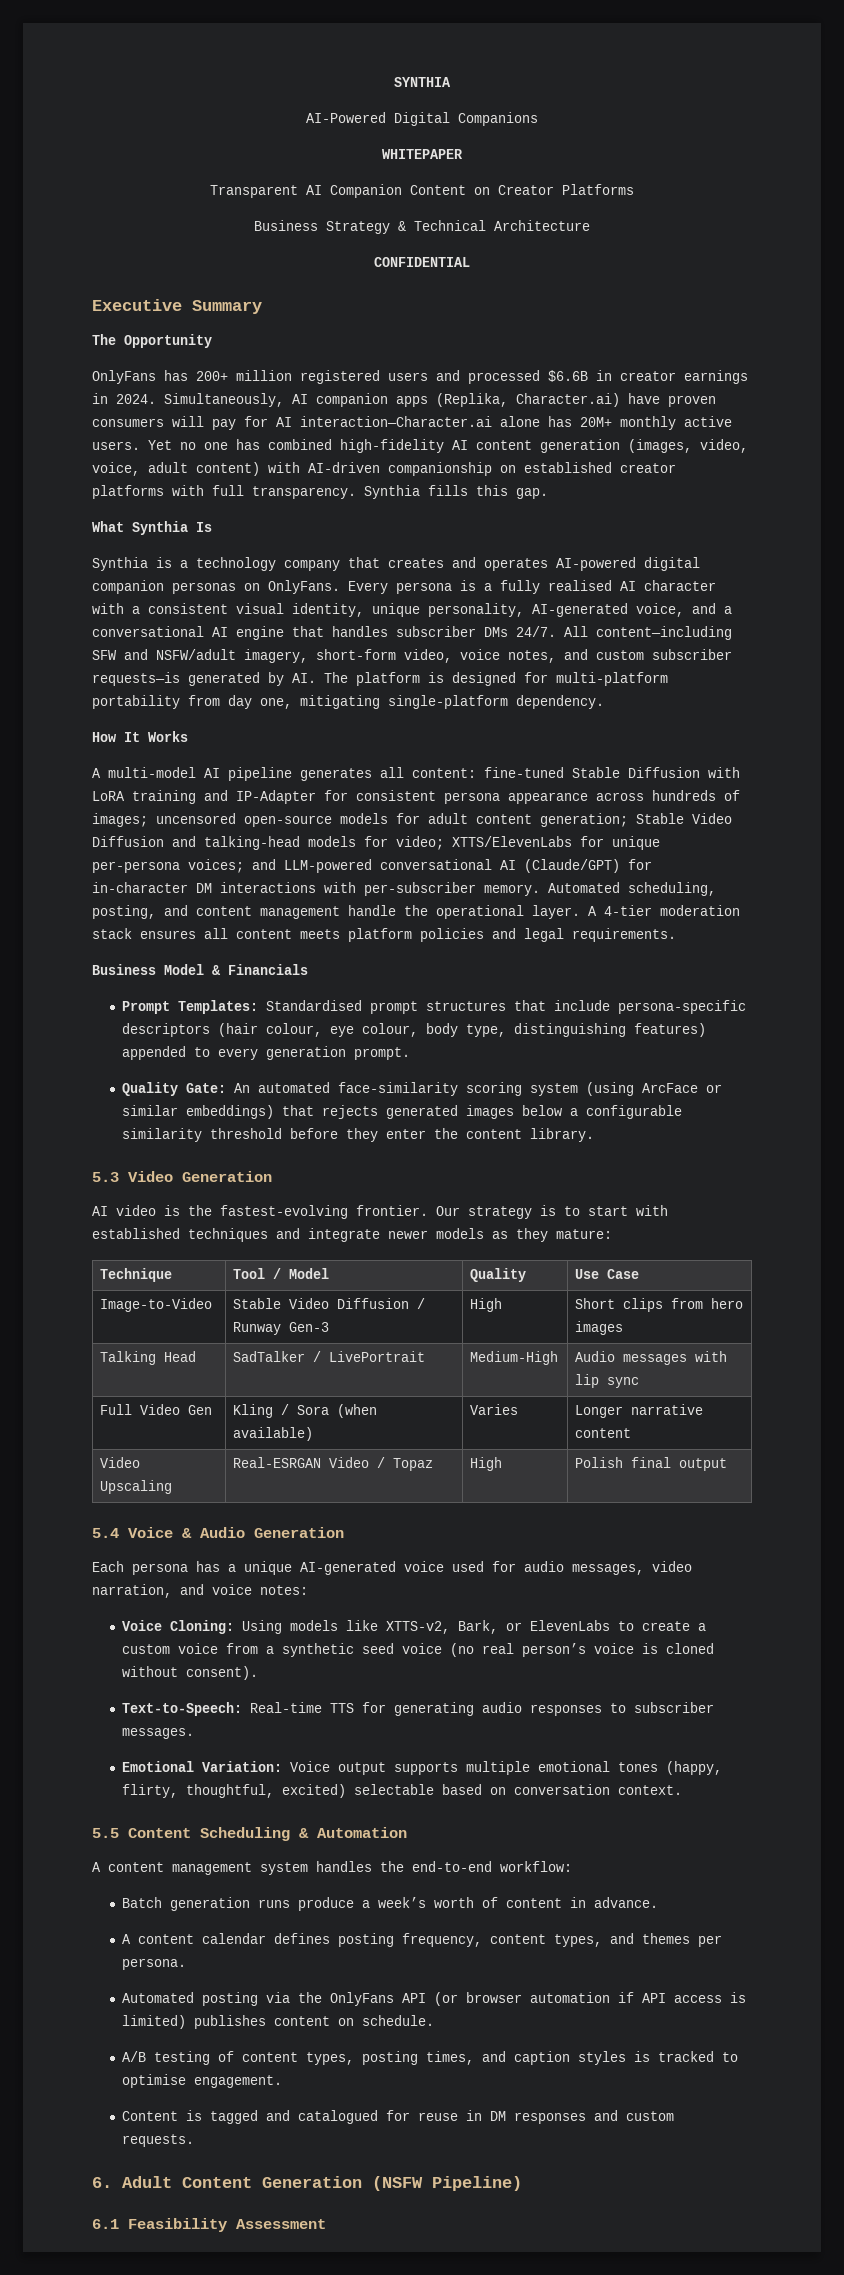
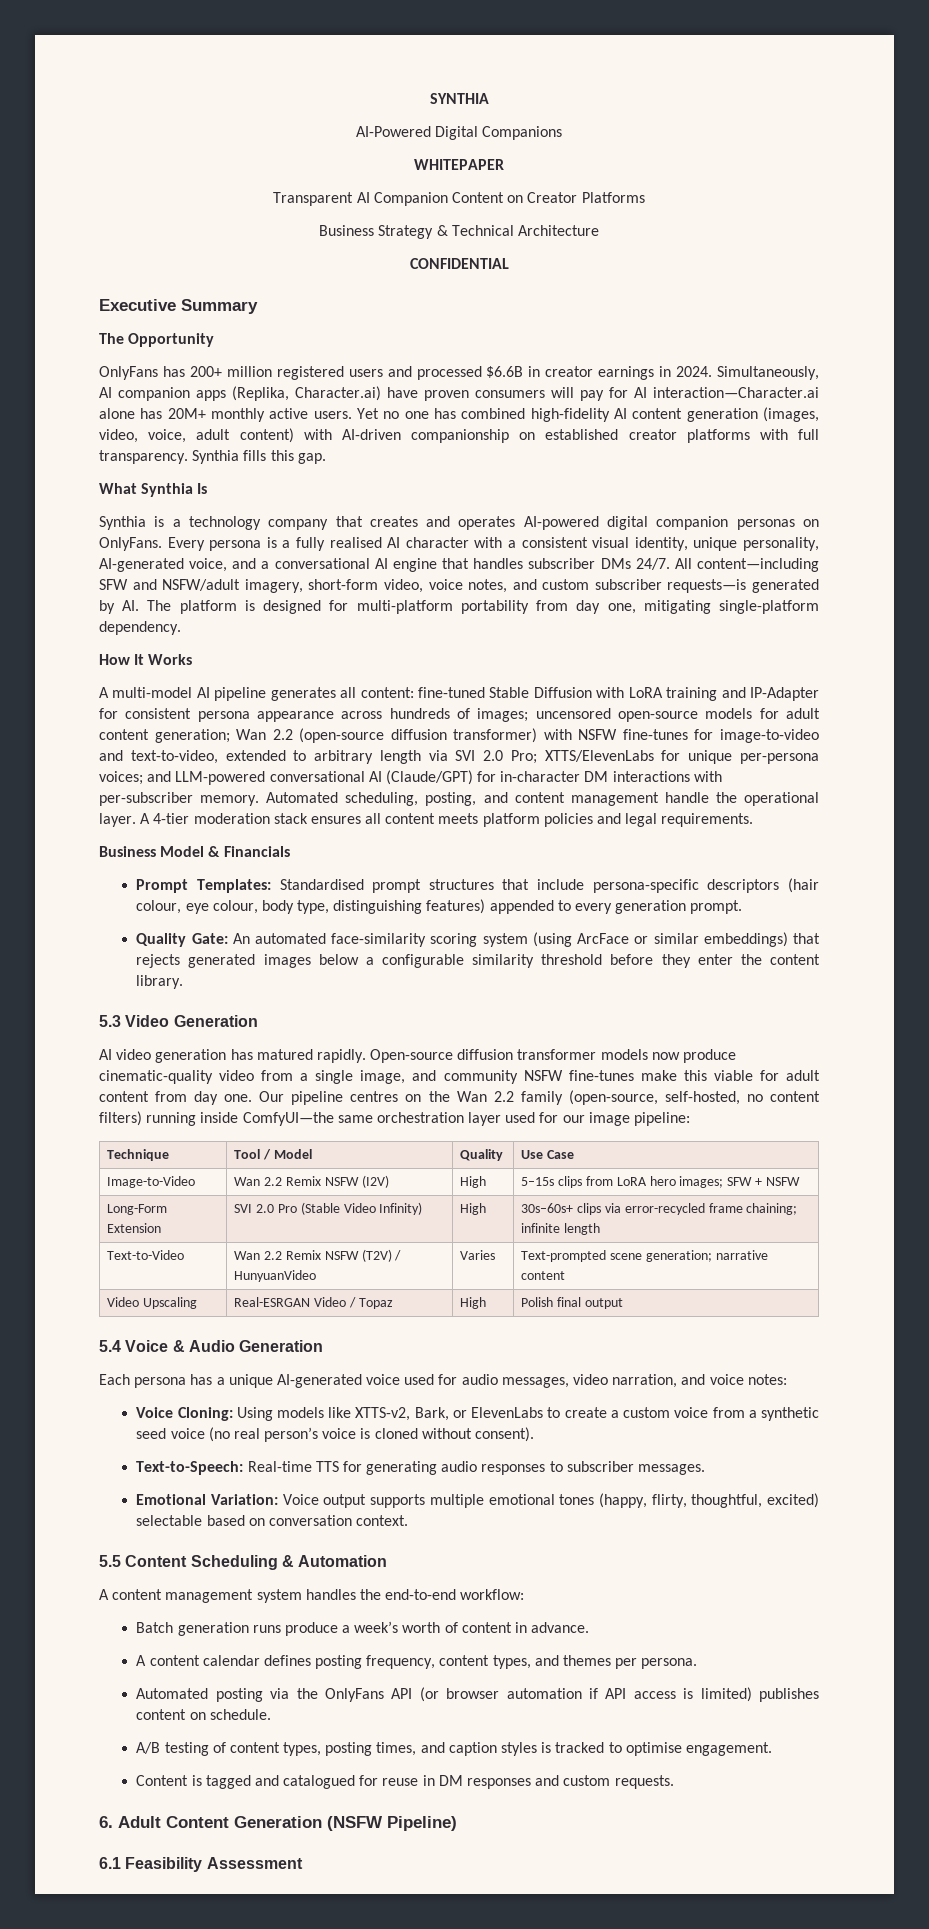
[636,813,732,824] [92,836,444,850] Stable Video Diffusion and talking-head models for video; -> [236,728,819,743] [99,750,537,764] Wan 2.2 (open-source diffusion transformer) with NSFW fine-tunes for image-to-video and text-to-video, extended to arbitrary length via SVI 2.0 Pro;
[164,1205,668,1219] [92,1228,612,1242] is the fastest-evolving frontier. Our strategy is to start with established techniques and integrate newer models as they mature: -> [155,1049,737,1063] [99,1070,820,1084] [99,1090,820,1105] [99,1111,691,1126] generation has matured rapidly. Open-source diffusion transformer models now produce cinematic-quality video from a single image, and community NSFW fine-tunes make this viable for adult content from day one. Our pipeline centres on the Wan 2.2 family (open-source, self-hosted, no content filters) running inside ComfyUI—the same orchestration layer used for our image pipeline:
[233,1298,426,1309] [233,1322,330,1335] [470,1298,503,1312] [575,1298,616,1309] Stable Video Diffusion / Runway Gen-3 | High | Short -> [234,1175,389,1188] [460,1176,487,1188] [521,1177,555,1186] Wan 2.2 Remix NSFW (I2V) | High | 5–15s
[711,1298,744,1309] [575,1321,624,1335] [100,1351,197,1365] [233,1351,426,1362] [470,1351,559,1365] [575,1351,728,1365] [575,1374,640,1388] [100,1404,213,1415] [233,1404,378,1418] [233,1427,314,1441] [470,1404,519,1415] [575,1405,624,1418] hero images // Talking Head | SadTalker / LivePortrait | Medium-High | Audio messages with lip sync // Full Video Gen | Kling / Sora (when available) | Varies | Longer -> [616,1176,800,1188] [107,1204,168,1215] [107,1223,162,1233] [234,1202,423,1215] [460,1203,487,1215] [521,1203,798,1215] [521,1223,601,1235] [107,1250,185,1260] [234,1249,402,1262] [234,1270,317,1282] [460,1250,496,1260] [521,1250,713,1262] LoRA hero images; SFW + NSFW // Long-Form Extension | SVI 2.0 Pro (Stable Video Infinity) | High | 30s–60s+ clips via error-recycled frame chaining; infinite length // Text-to-Video | Wan 2.2 Remix NSFW (T2V) / HunyuanVideo | Varies | Text-prompted scene generation;

